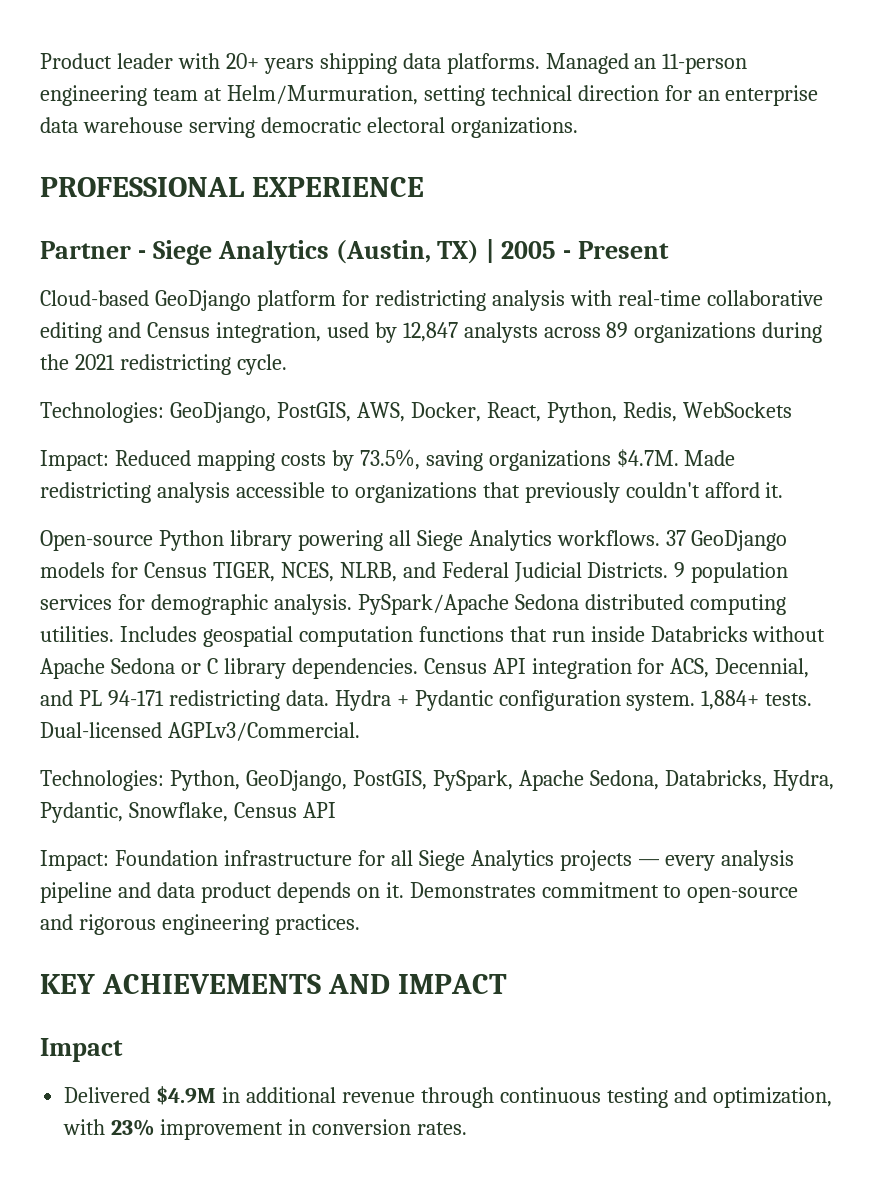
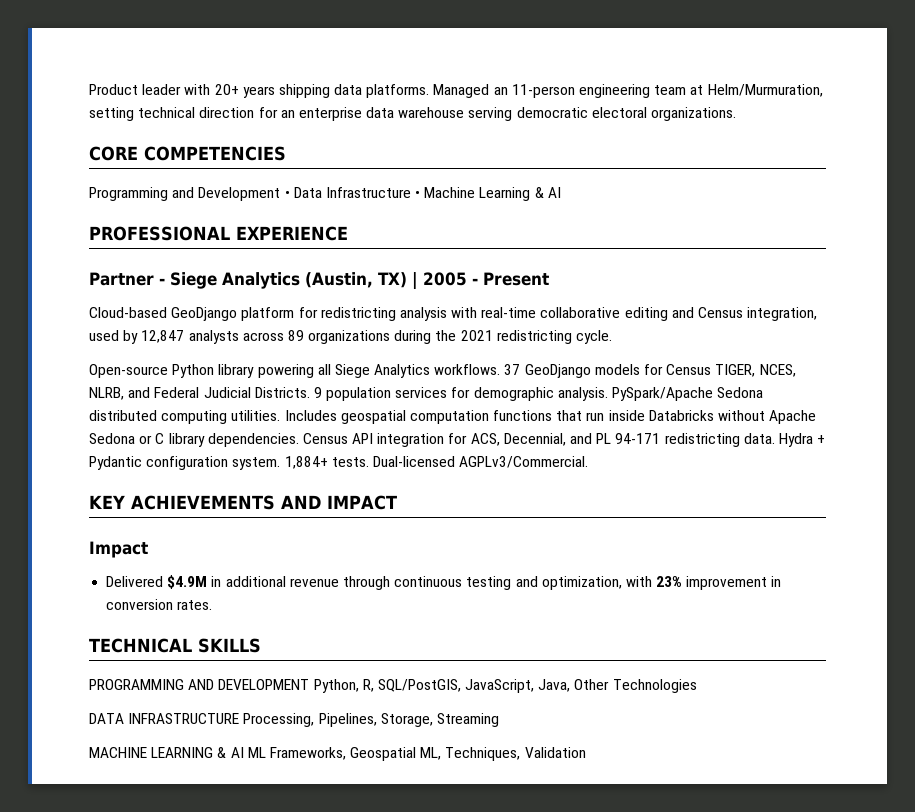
(578, 127) none -> [89,146,286,161] [89,187,561,201] // CORE COMPETENCIES // Programming and Development • Data Infrastructure • Machine Learning & AI
[40,402,792,423] [40,449,736,471] [40,482,784,503] // Technologies: GeoDjango, PostGIS, AWS, Docker, React, Python, Redis, WebSockets // Impact: Reduced mapping costs by 73.5%, saving organizations $4.7M. Made redistricting analysis accessible to organizations that previously couldn't afford it. -> (613, 337) none
[40,770,834,791] [40,802,336,823] [40,850,795,871] [40,882,799,903] [40,914,360,935] // Technologies: Python, GeoDjango, PostGIS, PySpark, Apache Sedona, Databricks, Hydra, Pydantic, Snowflake, Census API // Impact: Foundation infrastructure for all Siege Analytics projects — every analysis pipeline and data product depends on it. Demonstrates commitment to open-source and rigorous engineering practices. -> (589, 462) none
(467, 1128) none -> [89,638,261,653] [89,679,697,693] [89,713,499,727] [89,747,586,761] // TECHNICAL SKILLS // PROGRAMMING AND DEVELOPMENT Python, R, SQL/PostGIS, JavaScript, Java, Other Technologies // DATA INFRASTRUCTURE Processing, Pipelines, Storage, Streaming // MACHINE LEARNING & AI ML Frameworks, Geospatial ML, Techniques, Validation

